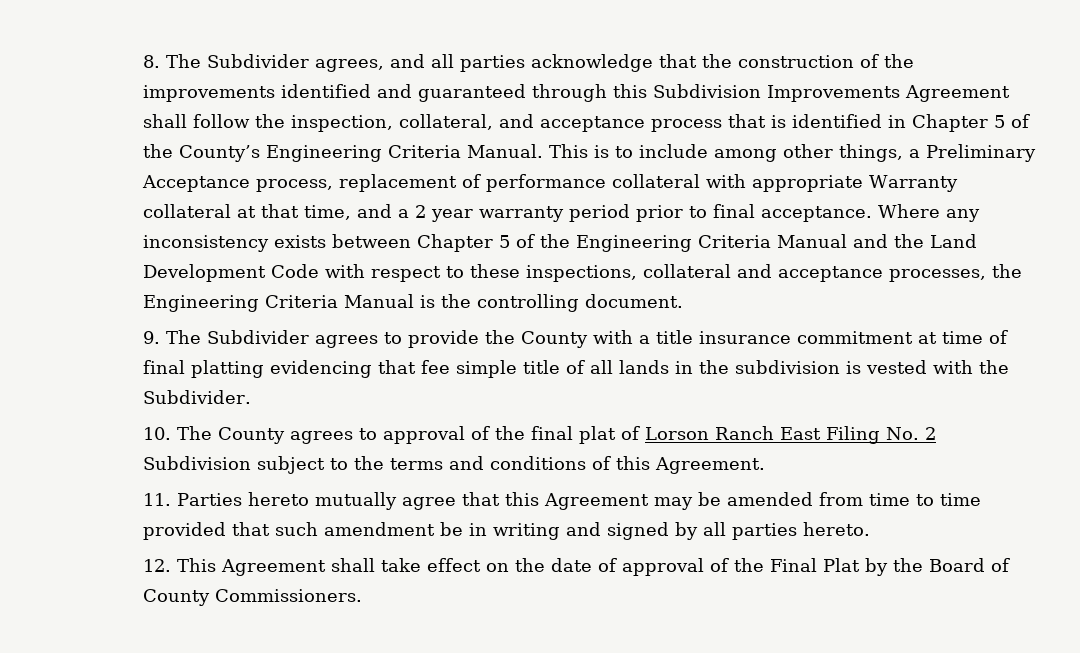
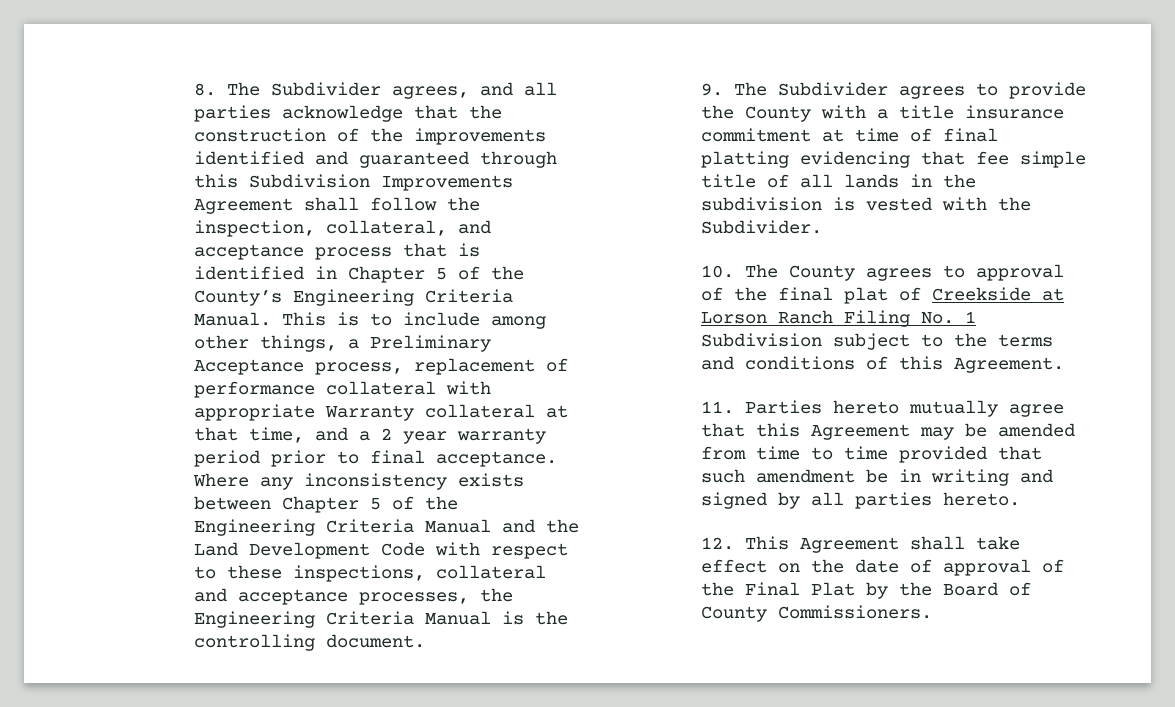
(640, 433) none -> [932,287,1065,301] Creekside at
[779,427,821,440] East -> (834, 317) none
[924,427,936,440] 2 -> [965,311,977,323] 1

